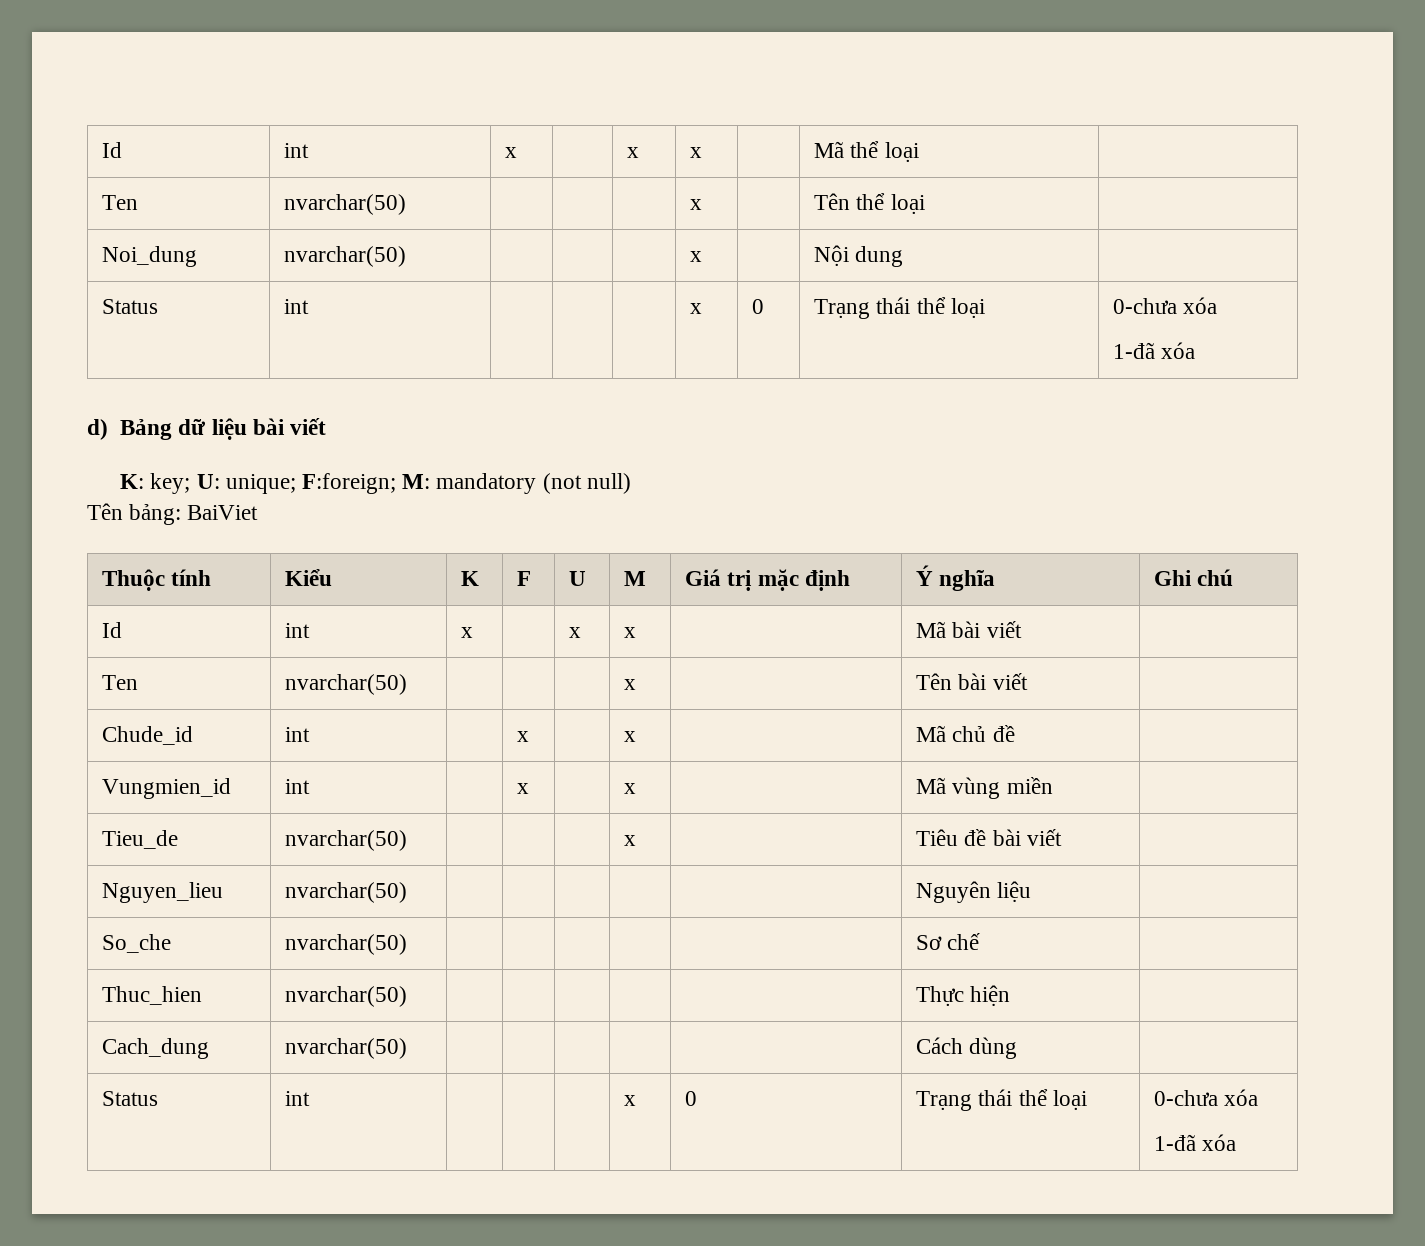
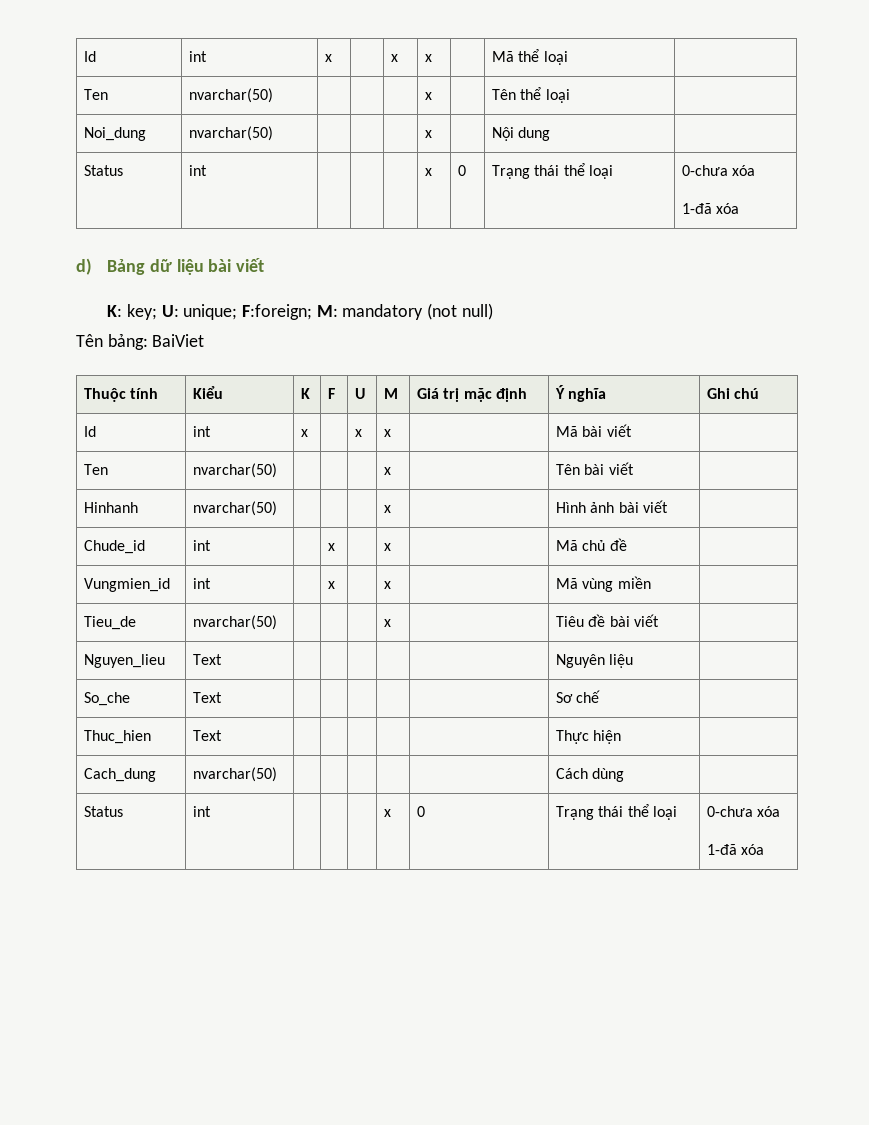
(1028, 681) none -> [84,502,139,513] [193,501,278,516] [384,505,392,513] [556,500,669,513] // Hinhanh | nvarchar(50) | | | | x | | Hình ảnh bài viết |
[285,882,408,903] nvarchar(50) -> [193,654,223,665] Text
[285,934,408,955] nvarchar(50) -> [193,692,223,703] Text
[285,986,408,1007] nvarchar(50) -> [193,730,223,741] Text

